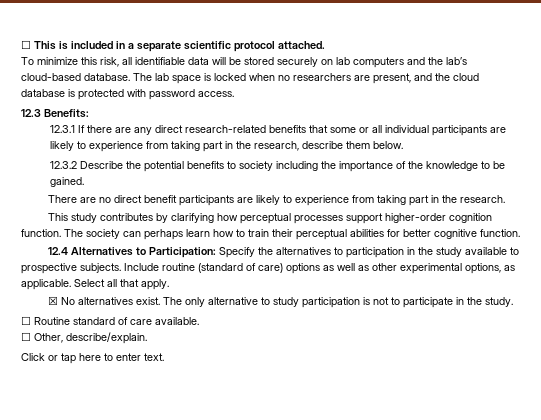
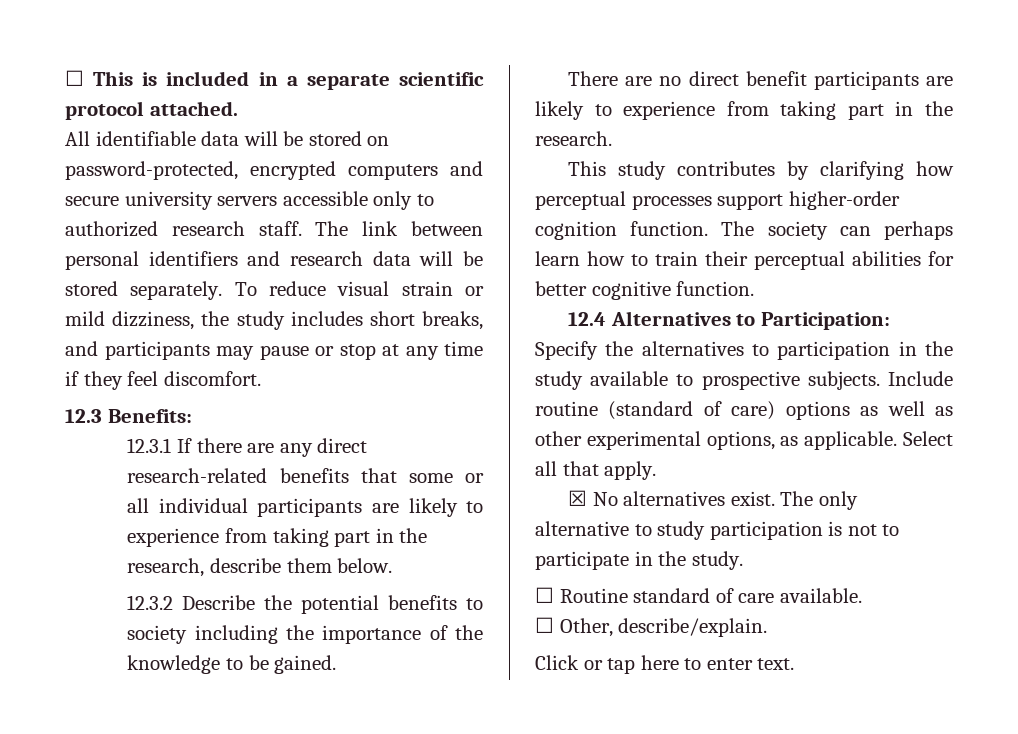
[21,57,132,67] To minimize this risk, all -> [65,131,90,146] All
[277,57,467,68] [21,73,479,84] [21,89,234,100] securely on lab computers and the lab’s cloud-based database. The lab space is locked when no researchers are present, and the cloud database is protected with password access. -> [367,136,390,146] [65,161,483,180] [65,191,434,210] [65,221,484,237] [65,251,484,270] [65,281,484,300] [65,311,483,330] [65,341,483,360] [65,371,261,390] on password-protected, encrypted computers and secure university servers accessible only to authorized research staff. The link between personal identifiers and research data will be stored separately. To reduce visual strain or mild dizziness, the study includes short breaks, and participants may pause or stop at any time if they feel discomfort.

